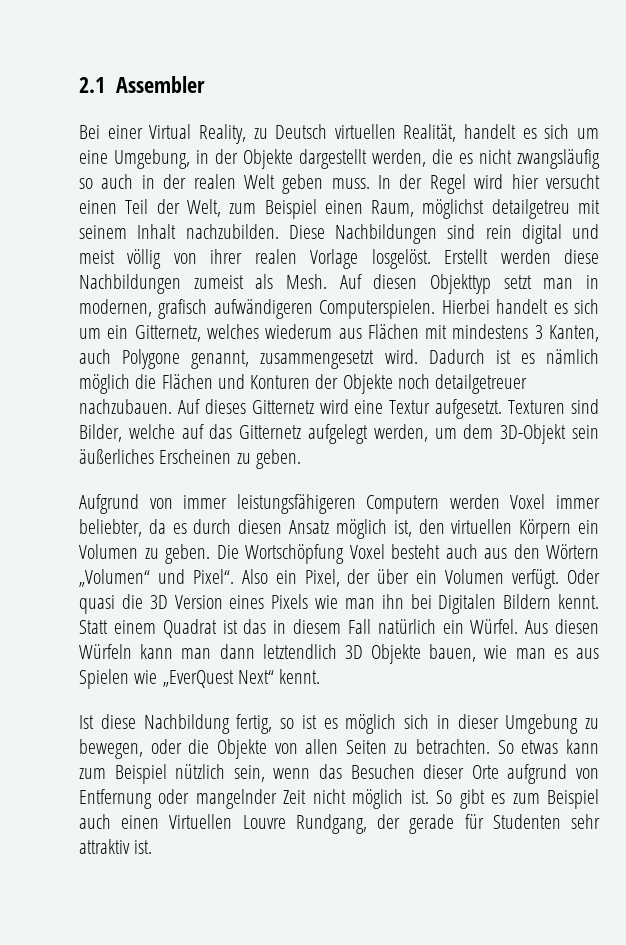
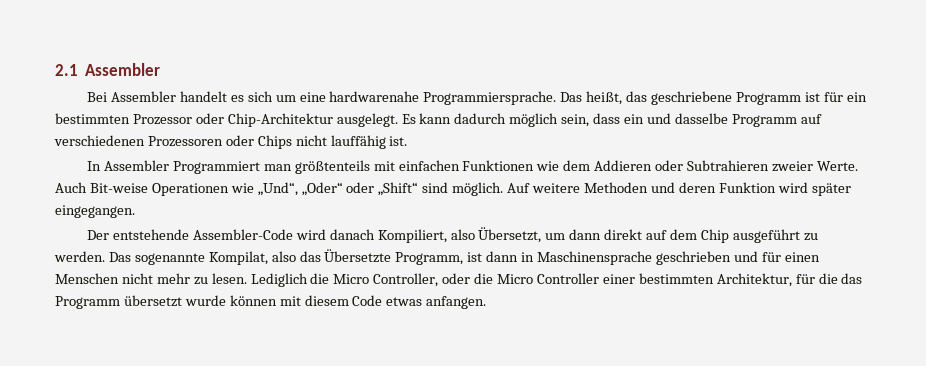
[107,124,457,144] einer Virtual Reality, zu Deutsch virtuellen Realität, -> [110,91,176,102] Assembler
[114,149,600,169] [79,174,600,194] [79,199,600,219] [79,224,599,244] [79,249,600,269] [79,274,600,294] [79,299,599,319] [79,324,599,342] [79,349,599,369] [79,374,528,394] [79,399,599,419] [79,424,599,444] [79,449,301,469] [79,494,600,514] [79,519,599,539] [79,544,599,564] [79,569,601,589] [79,594,599,614] [79,619,599,638] [79,644,599,664] [79,669,321,689] [79,714,599,734] [79,739,599,759] [79,764,600,784] [79,789,599,809] [79,814,600,834] [79,839,153,854] Umgebung, in der Objekte dargestellt werden, die es nicht zwangsläufig so auch in der realen Welt geben muss. In der Regel wird hier versucht einen Teil der Welt, zum Beispiel einen Raum, möglichst detailgetreu mit seinem Inhalt nachzubilden. Diese Nachbildungen sind rein digital und meist völlig von ihrer realen Vorlage losgelöst. Erstellt werden diese Nachbildungen zumeist als Mesh. Auf diesen Objekttyp setzt man in modernen, grafisch aufwändigeren Computerspielen. Hierbei handelt es sich um ein Gitternetz, welches wiederum aus Flächen mit mindestens 3 Kanten, auch Polygone genannt, zusammengesetzt wird. Dadurch ist es nämlich möglich die Flächen und Konturen der Objekte noch detailgetreuer nachzubauen. Auf dieses Gitternetz wird eine Textur aufgesetzt. Texturen sind Bilder, welche auf das Gitternetz aufgelegt werden, um dem 3D-Objekt sein äußerliches Erscheinen zu geben. // Aufgrund von immer leistungsfähigeren Computern werden Voxel immer beliebter, da es durch diesen Ansatz möglich ist, den virtuellen Körpern ein Volumen zu geben. Die Wortschöpfung Voxel besteht auch aus den Wörtern „Volumen“ und Pixel“. Also ein Pixel, der über ein Volumen verfügt. Oder quasi die 3D Version eines Pixels wie man ihn bei Digitalen Bildern kennt. Statt einem Quadrat ist das in diesem Fall natürlich ein Würfel. Aus diesen Würfeln kann man dann letztendlich 3D Objekte bauen, wie man es aus Spielen wie „EverQuest Next“ kennt. // Ist diese Nachbildung fertig, so ist es möglich sich in dieser Umgebung zu bewegen, oder die Objekte von allen Seiten zu betrachten. So etwas kann zum Beispiel nützlich sein, wenn das Besuchen dieser Orte aufgrund von Entfernung oder mangelnder Zeit nicht möglich ist. So gibt es zum Beispiel auch einen Virtuellen Louvre Rundgang, der gerade für Studenten sehr attraktiv ist. -> [329,91,867,105] [55,113,822,127] [54,135,408,149] [87,160,858,174] [55,182,851,196] [55,205,135,218] [87,227,818,243] [54,249,820,265] [55,273,863,287] [55,295,487,309] hardwarenahe Programmiersprache. Das heißt, das geschriebene Programm ist für ein bestimmten Prozessor oder Chip-Architektur ausgelegt. Es kann dadurch möglich sein, dass ein und dasselbe Programm auf verschiedenen Prozessoren oder Chips nicht lauffähig ist. // In Assembler Programmiert man größtenteils mit einfachen Funktionen wie dem Addieren oder Subtrahieren zweier Werte. Auch Bit-weise Operationen wie „Und“, „Oder“ oder „Shift“ sind möglich. Auf weitere Methoden und deren Funktion wird später eingegangen. // Der entstehende Assembler-Code wird danach Kompiliert, also Übersetzt, um dann direkt auf dem Chip ausgeführt zu werden. Das sogenannte Kompilat, also das Übersetzte Programm, ist dann in Maschinensprache geschrieben und für einen Menschen nicht mehr zu lesen. Lediglich die Micro Controller, oder die Micro Controller einer bestimmten Architektur, für die das Programm übersetzt wurde können mit diesem Code etwas anfangen.

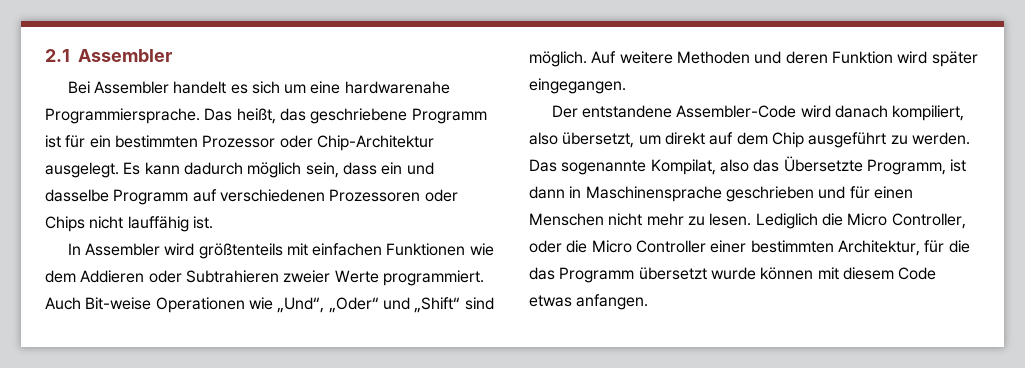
[172,161,292,174] Programmiert man -> [164,243,195,256] wird
[816,161,858,171] Werte. -> [334,270,484,286] Werte programmiert.
[346,182,375,193] oder -> [382,297,410,310] und
[112,229,189,240] entstehende -> [581,105,672,118] entstandene
[377,227,602,243] Kompiliert, also Übersetzt, um dann -> [892,105,965,121] [529,132,661,148] kompiliert, also übersetzt, um

